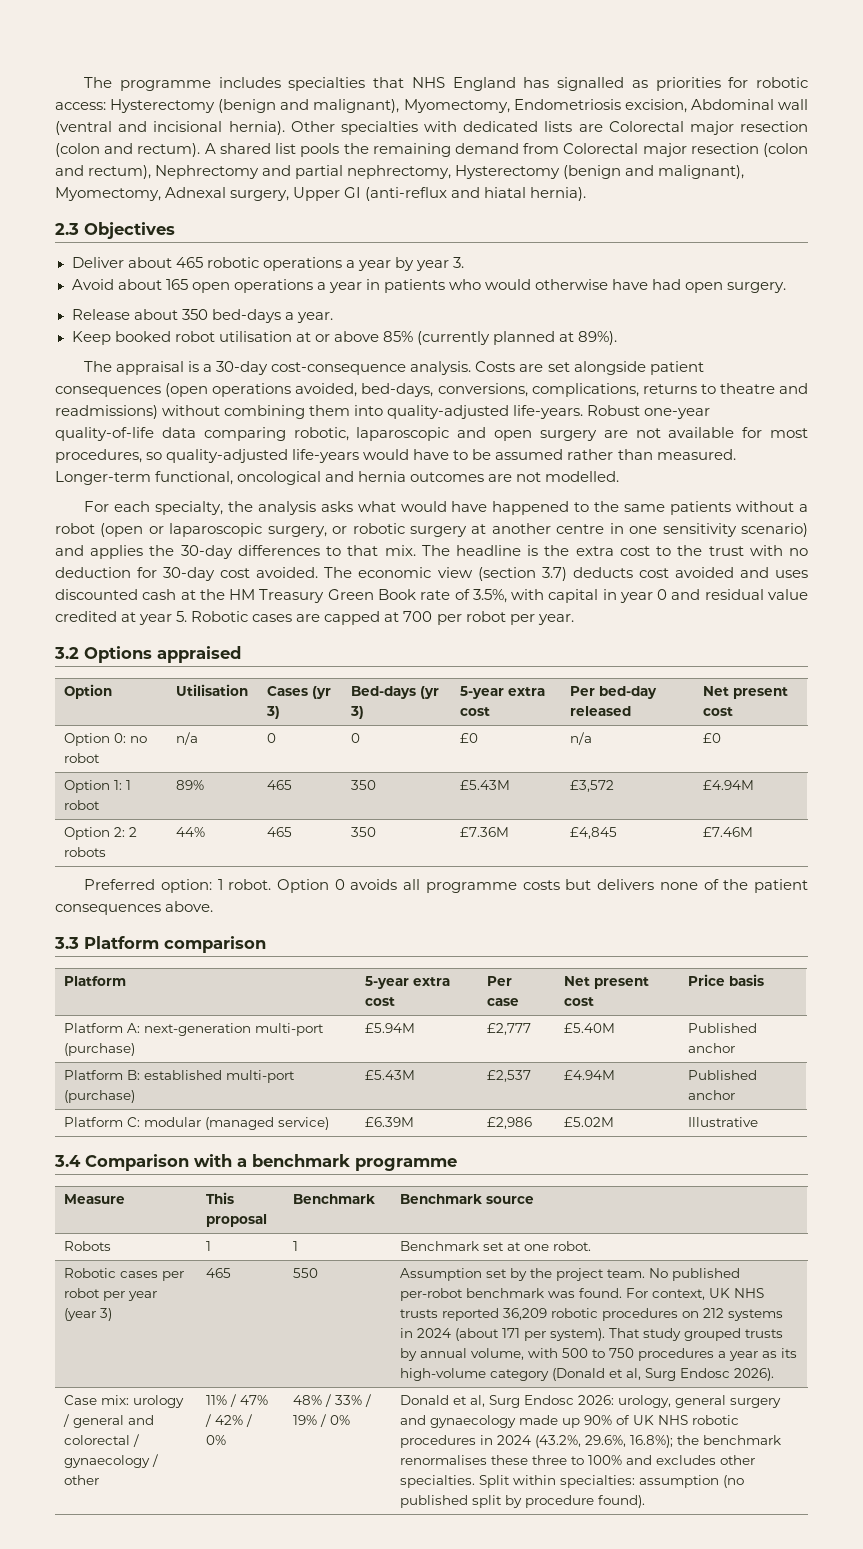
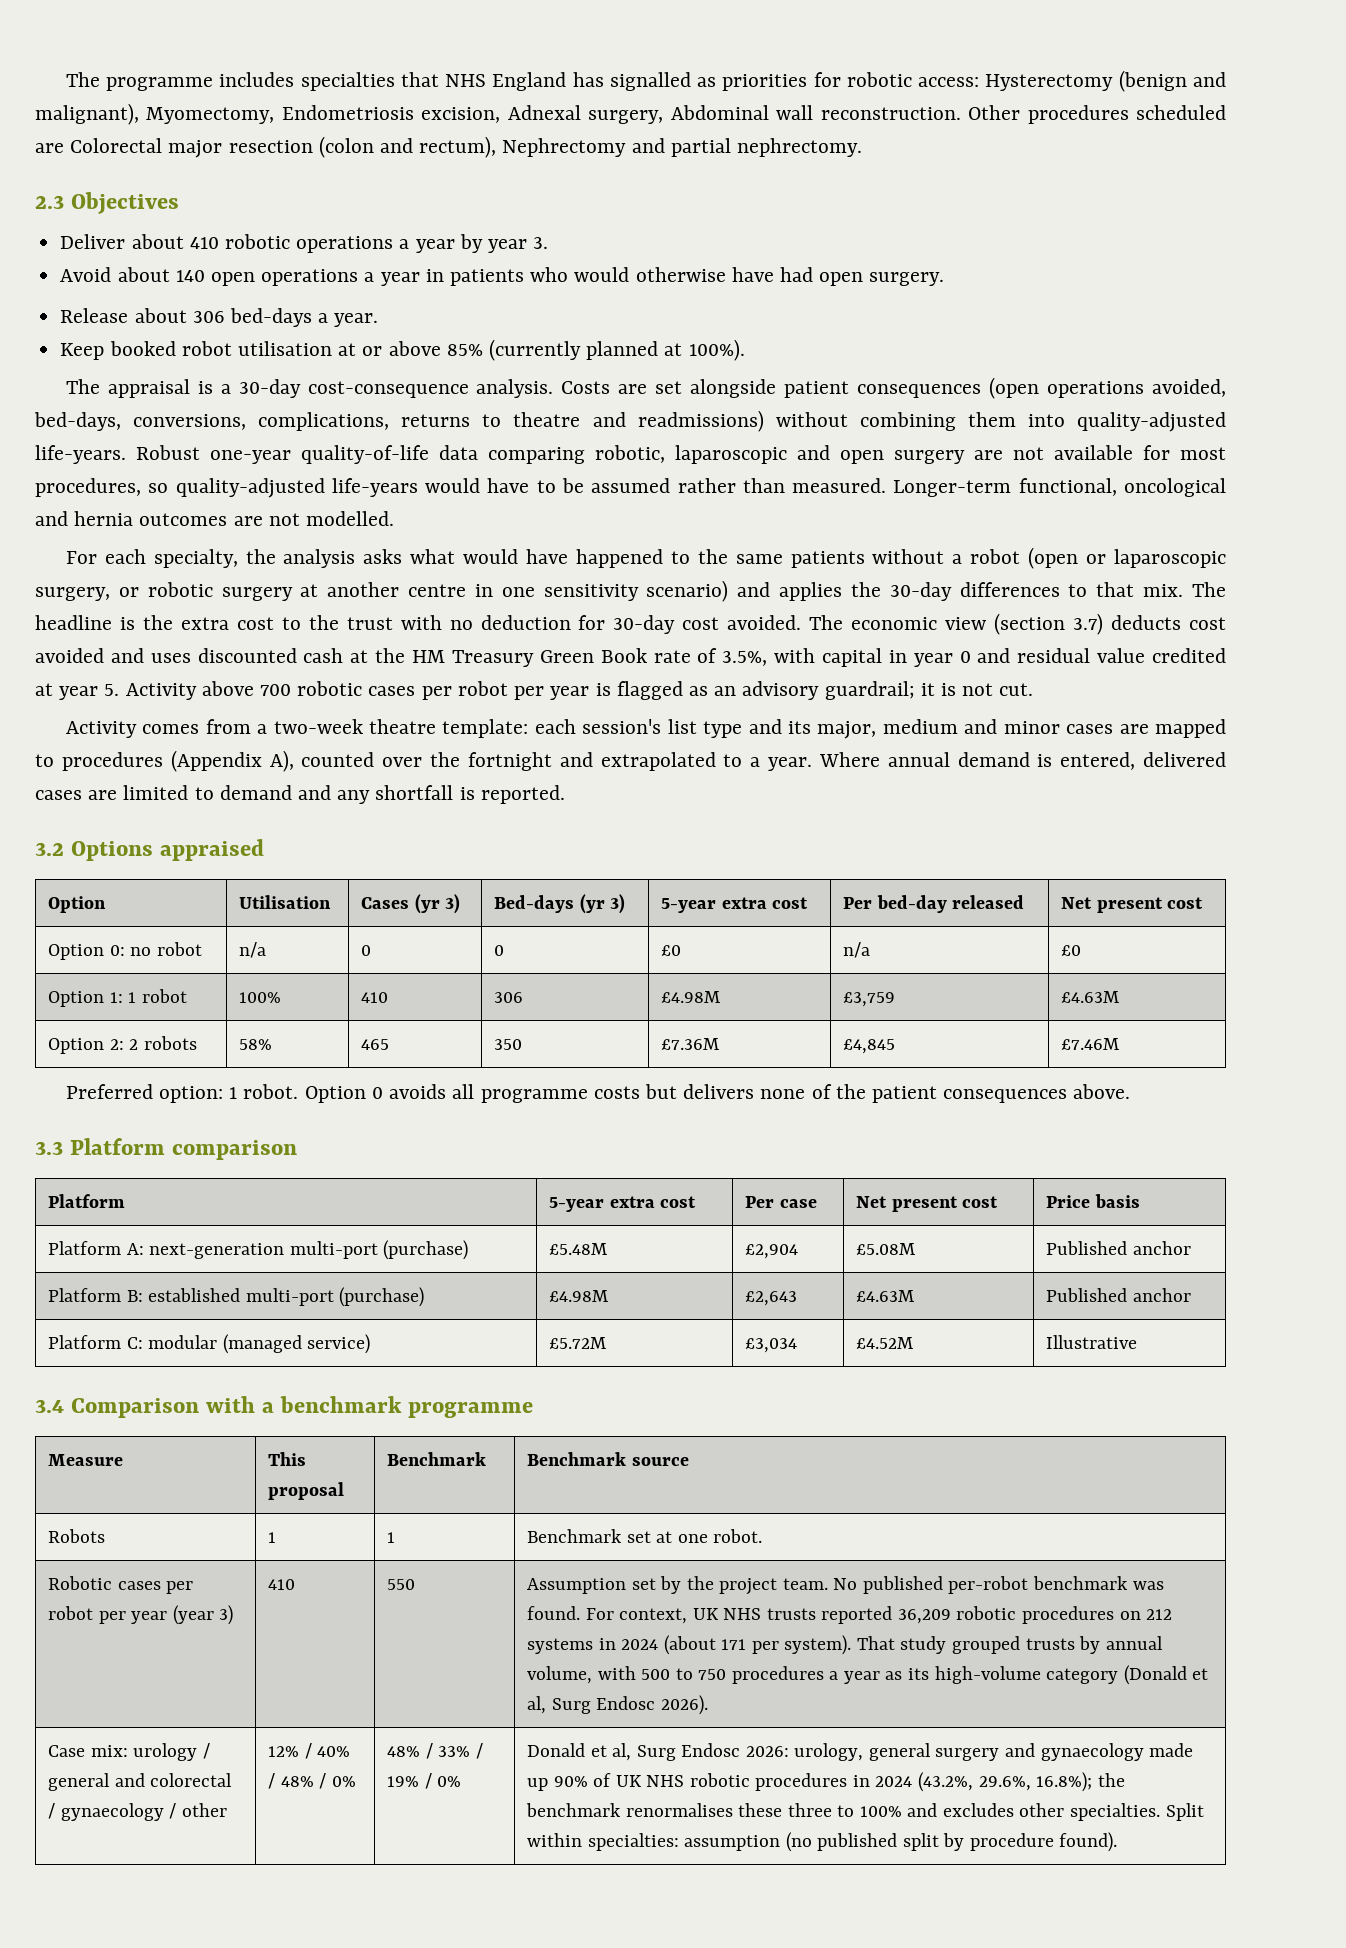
[690,99,808,110] [55,121,573,135] Abdominal wall (ventral and incisional hernia). Other specialties with dedicated lists -> [507,105,1227,124] Adnexal surgery, Abdominal wall reconstruction. Other procedures scheduled
[137,143,808,157] [55,165,745,179] [55,187,587,201] rectum). A shared list pools the remaining demand from Colorectal major resection (colon and rectum), Nephrectomy and partial nephrectomy, Hysterectomy (benign and malignant), Myomectomy, Adnexal surgery, Upper GI (anti-reflux and hiatal hernia). -> [419,136,863,158] rectum), Nephrectomy and partial nephrectomy.
[175,257,203,268] 465 -> [189,237,219,249] 410
[165,279,188,290] 165 -> [175,270,205,282] 140
[181,309,208,320] 350 -> [192,311,225,323] 306
[578,331,618,345] 89%). -> [688,339,745,361] 100%).
[191,611,574,625] Robotic cases are capped at 700 per robot per year. -> [125,681,1034,700] [65,719,1226,739] [35,750,1227,772] [35,785,565,804] Activity above 700 robotic cases per robot per year is flagged as an advisory guardrail; it is not cut. // Activity comes from a two-week theatre template: each session's list type and its major, medium and minor cases are mapped to procedures (Appendix A), counted over the fortnight and extrapolated to a year. Where annual demand is entered, delivered cases are limited to demand and any shortfall is reported.
[176,780,205,790] [267,780,293,790] [351,780,377,790] [460,780,511,790] [570,780,615,792] [703,780,755,790] 89% | 465 | 350 | £5.43M | £3,572 | £4.94M -> [239,992,282,1003] [361,992,389,1003] [494,992,524,1003] [661,991,721,1003] [843,992,896,1007] [1061,991,1120,1003] 100% | 410 | 306 | £4.98M | £3,759 | £4.63M
[176,827,206,837] 44% -> [239,1039,273,1050] 58%
[365,1023,416,1033] [487,1023,532,1035] [564,1023,616,1033] £5.94M | £2,777 | £5.40M -> [549,1243,608,1255] [745,1244,799,1259] [856,1243,916,1255] £5.48M | £2,904 | £5.08M
[365,1070,416,1080] [487,1070,532,1082] [564,1070,616,1080] £5.43M | £2,537 | £4.94M -> [549,1290,609,1302] [745,1291,798,1306] [856,1290,915,1302] £4.98M | £2,643 | £4.63M
[365,1117,415,1127] [487,1117,533,1129] [564,1117,615,1127] £6.39M | £2,986 | £5.02M -> [549,1337,607,1349] [745,1338,798,1353] [856,1337,914,1349] £5.72M | £3,034 | £4.52M
[206,1268,232,1278] 465 -> [268,1579,296,1590] 410
[206,1394,269,1407] [205,1414,244,1427] 11% / 47% / 42% -> [268,1743,351,1759] [268,1773,314,1789] 12% / 40% / 48%

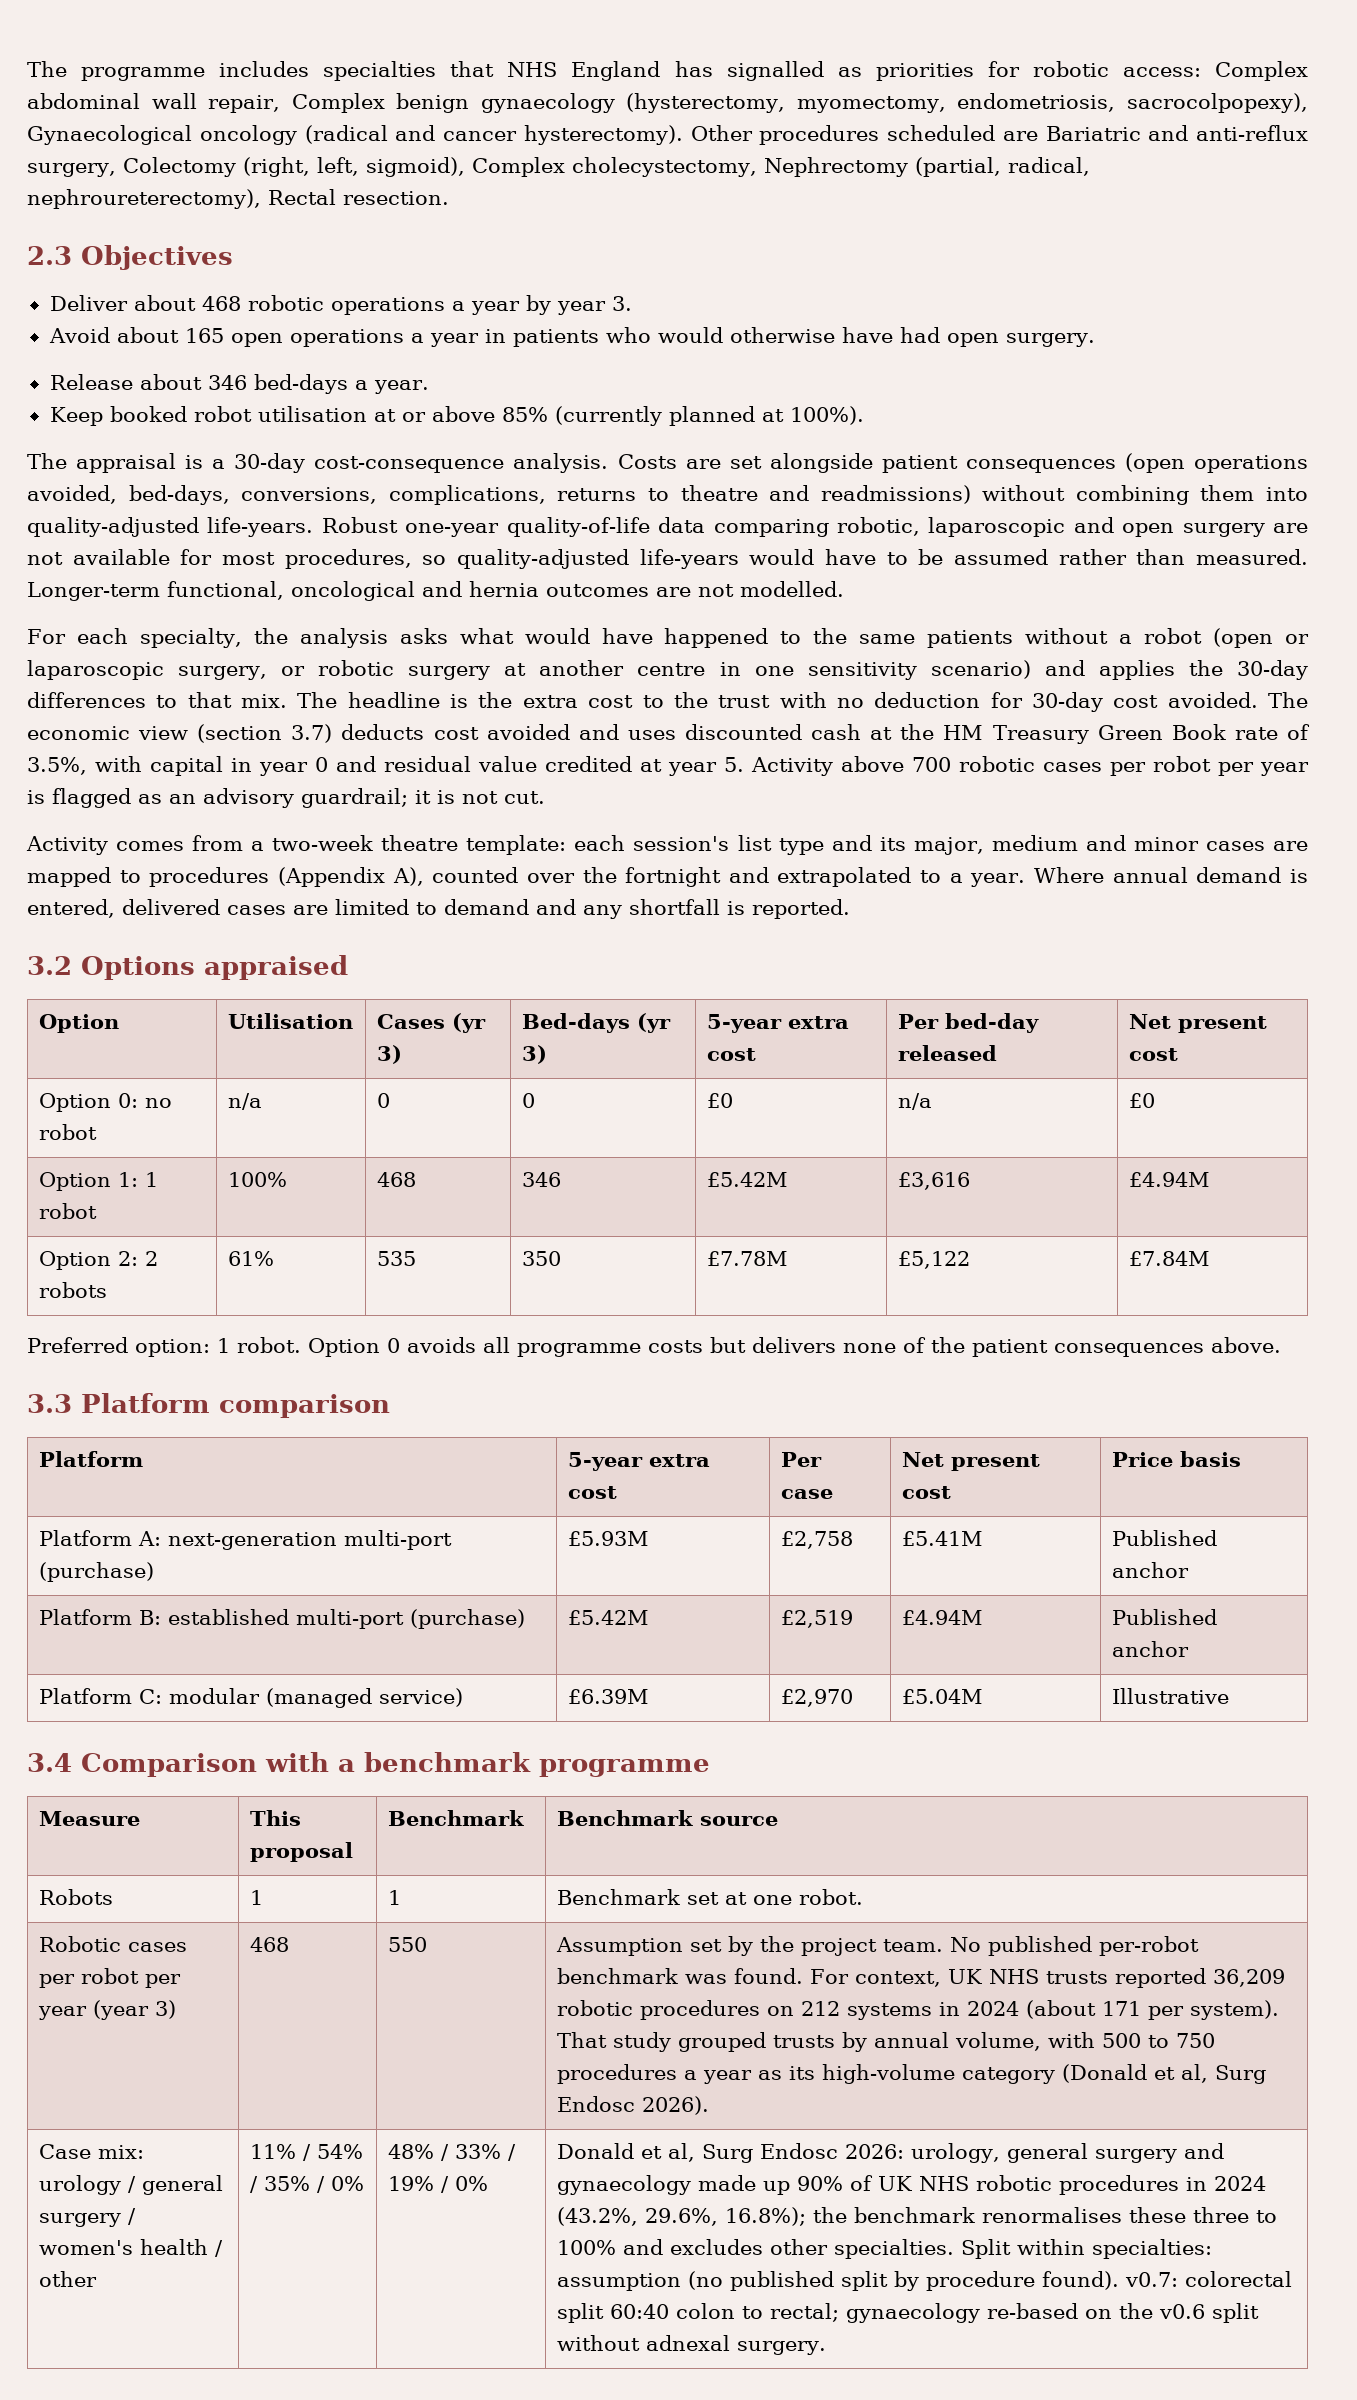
[985,70,1226,92] [35,103,1227,125] [35,136,863,158] Hysterectomy (benign and malignant), Myomectomy, Endometriosis excision, Adnexal surgery, Abdominal wall reconstruction. Other procedures scheduled are Colorectal major resection (colon and rectum), Nephrectomy and partial nephrectomy. -> [1215,61,1308,81] [27,93,1308,113] [27,125,1308,145] [27,157,1090,177] [27,189,449,209] Complex abdominal wall repair, Complex benign gynaecology (hysterectomy, myomectomy, endometriosis, sacrocolpopexy), Gynaecological oncology (radical and cancer hysterectomy). Other procedures scheduled are Bariatric and anti-reflux surgery, Colectomy (right, left, sigmoid), Complex cholecystectomy, Nephrectomy (partial, radical, nephroureterectomy), Rectal resection.
[189,237,219,249] 410 -> [201,296,241,311] 468
[175,270,205,282] 140 -> [184,328,224,343] 165
[192,311,225,323] 306 -> [207,375,247,390] 346
[361,992,389,1003] [494,992,524,1003] [661,991,721,1003] [843,992,896,1007] [1061,991,1120,1003] 410 | 306 | £4.98M | £3,759 | £4.63M -> [376,1172,416,1187] [521,1172,561,1187] [706,1172,788,1187] [897,1172,970,1190] [1128,1172,1210,1187] 468 | 346 | £5.42M | £3,616 | £4.94M
[239,1039,273,1050] [361,1039,390,1050] 58% | 465 -> [227,1251,274,1266] [376,1251,416,1266] 61% | 535
[661,1038,720,1050] [843,1039,896,1054] [1061,1038,1120,1050] £7.36M | £4,845 | £7.46M -> [706,1251,788,1266] [897,1251,970,1269] [1128,1251,1210,1266] £7.78M | £5,122 | £7.84M
[549,1243,608,1255] [745,1244,799,1259] [856,1243,916,1255] £5.48M | £2,904 | £5.08M -> [567,1531,649,1546] [780,1531,853,1549] [901,1531,983,1546] £5.93M | £2,758 | £5.41M
[549,1290,609,1302] [745,1291,798,1306] [856,1290,915,1302] £4.98M | £2,643 | £4.63M -> [567,1610,649,1625] [780,1610,853,1628] [901,1610,983,1625] £5.42M | £2,519 | £4.94M
[549,1337,607,1349] [745,1338,798,1353] [856,1337,914,1349] £5.72M | £3,034 | £4.52M -> [567,1689,649,1704] [780,1689,853,1707] [901,1689,983,1704] £6.39M | £2,970 | £5.04M
[268,1579,296,1590] 410 -> [249,1937,289,1952] 468
[114,1773,233,1787] [48,1803,227,1821] [268,1743,351,1759] [268,1773,314,1789] and colorectal / gynaecology / other | 12% / 40% / 48% -> [38,2208,136,2227] [38,2239,223,2257] [38,2271,97,2287] [249,2144,363,2161] [249,2176,310,2193] surgery / women's health / other | 11% / 54% / 35%
(1118, 1842) none -> [1124,2271,1292,2287] [556,2303,1259,2323] [556,2335,826,2355] v0.7: colorectal split 60:40 colon to rectal; gynaecology re-based on the v0.6 split without adnexal surgery.

